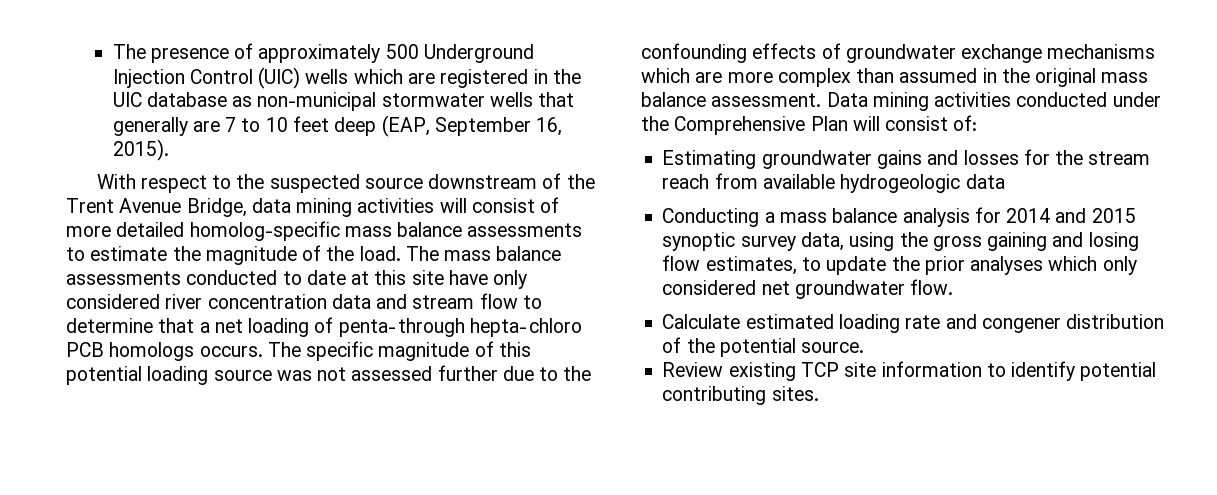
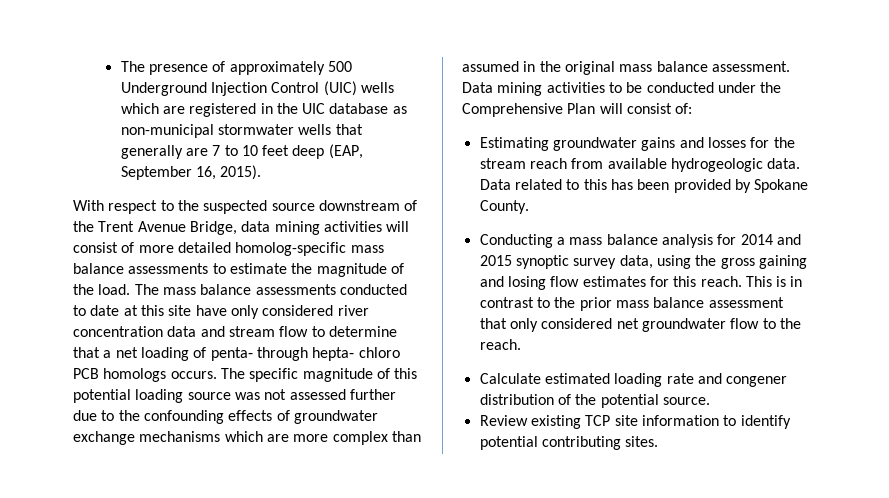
(1012, 99) none -> [608,82,643,93] to be
[965,174,1005,189] data -> [767,158,801,169] [479,179,809,193] [479,200,529,214] data. Data related to this has been provided by Spokane County.
[705,256,1137,275] [662,279,954,299] estimates, to update the prior analyses which only considered net groundwater flow. -> [582,276,803,287] [479,297,784,311] [479,318,801,332] [479,339,521,350] estimates for this reach. This is in contrast to the prior mass balance assessment that only considered net groundwater flow to the reach.

